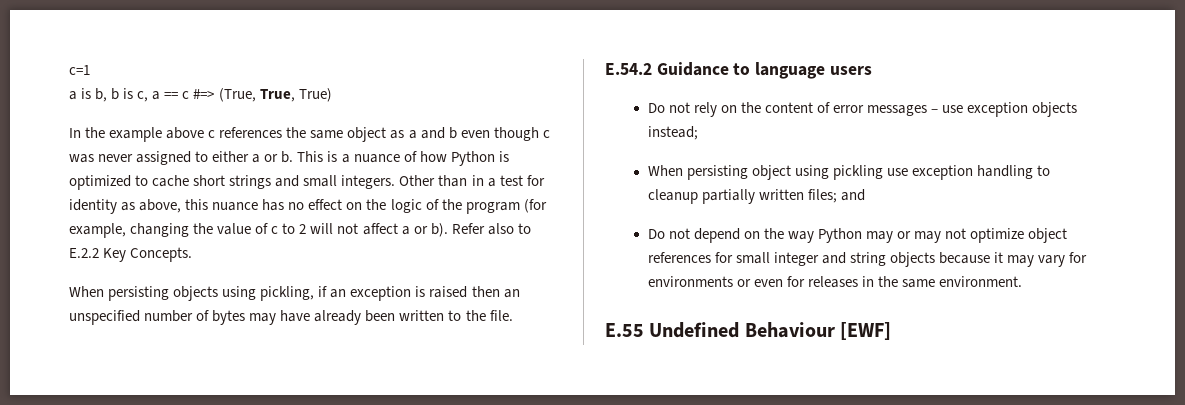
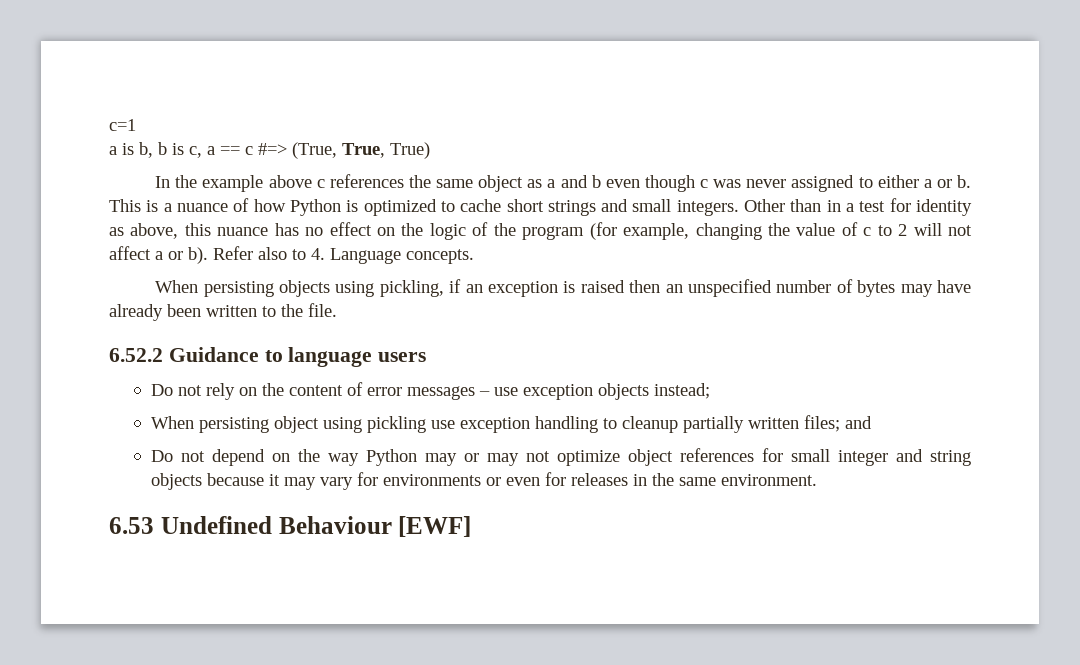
[69,247,193,262] E.2.2 Key Concepts. -> [311,248,474,264] 4. Language concepts.
[605,63,652,75] E.54.2 -> [109,348,163,362] 6.52.2
[605,323,644,337] E.55 -> [109,517,154,534] 6.53

